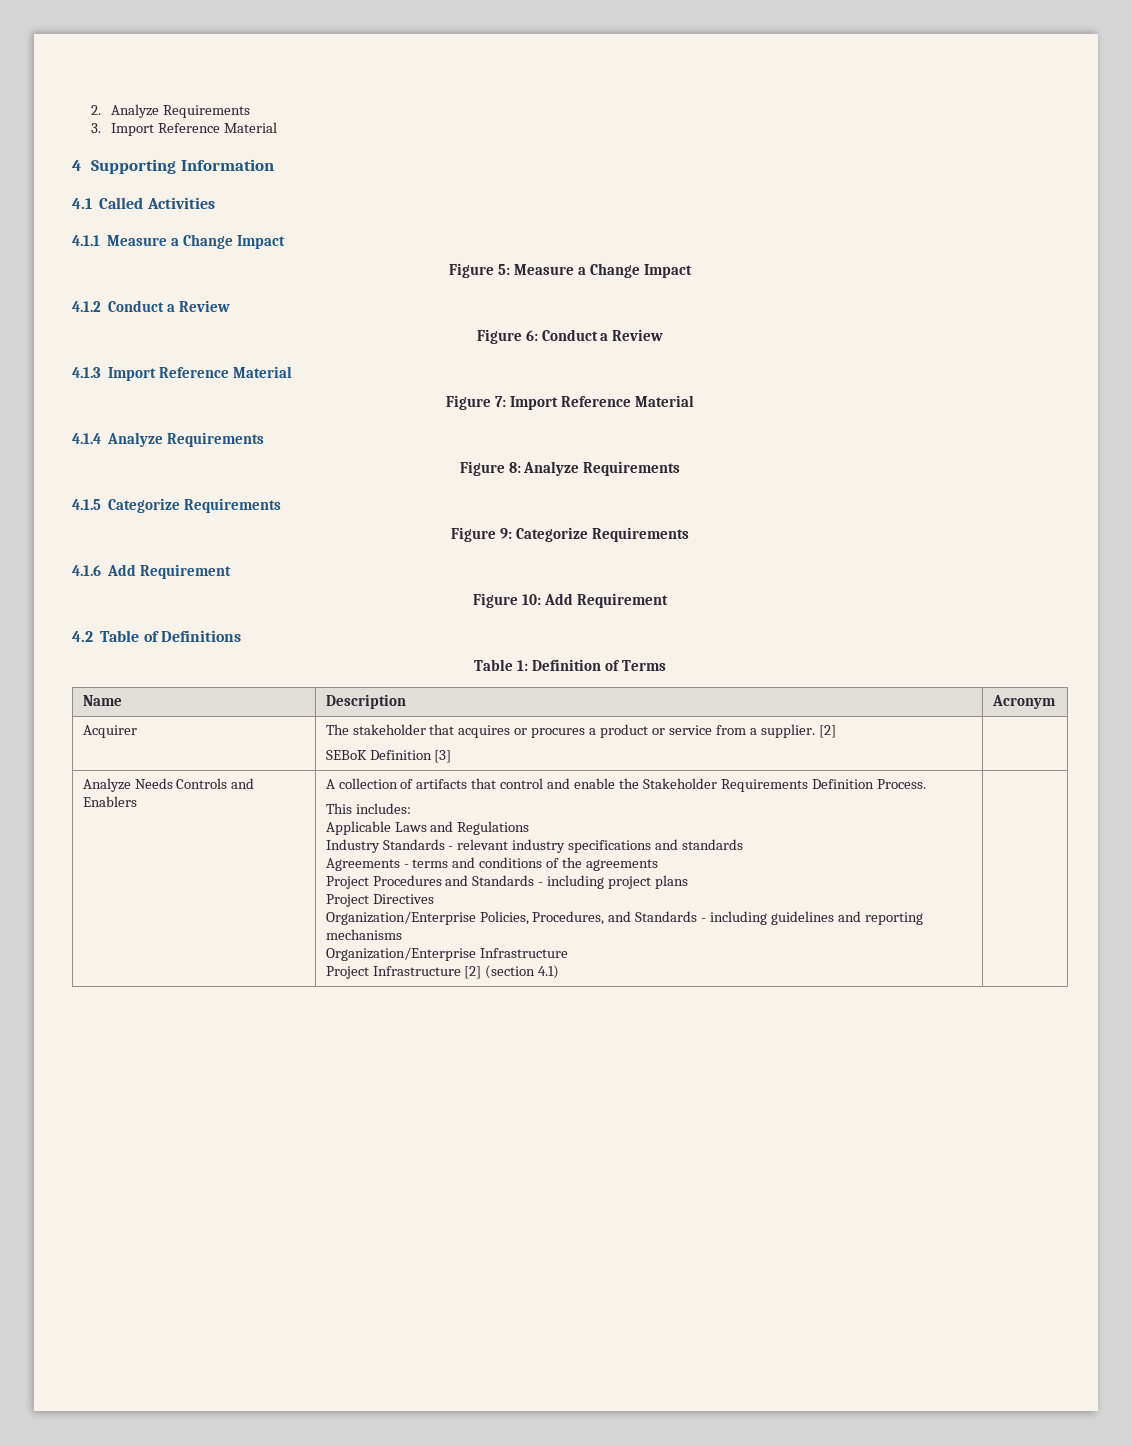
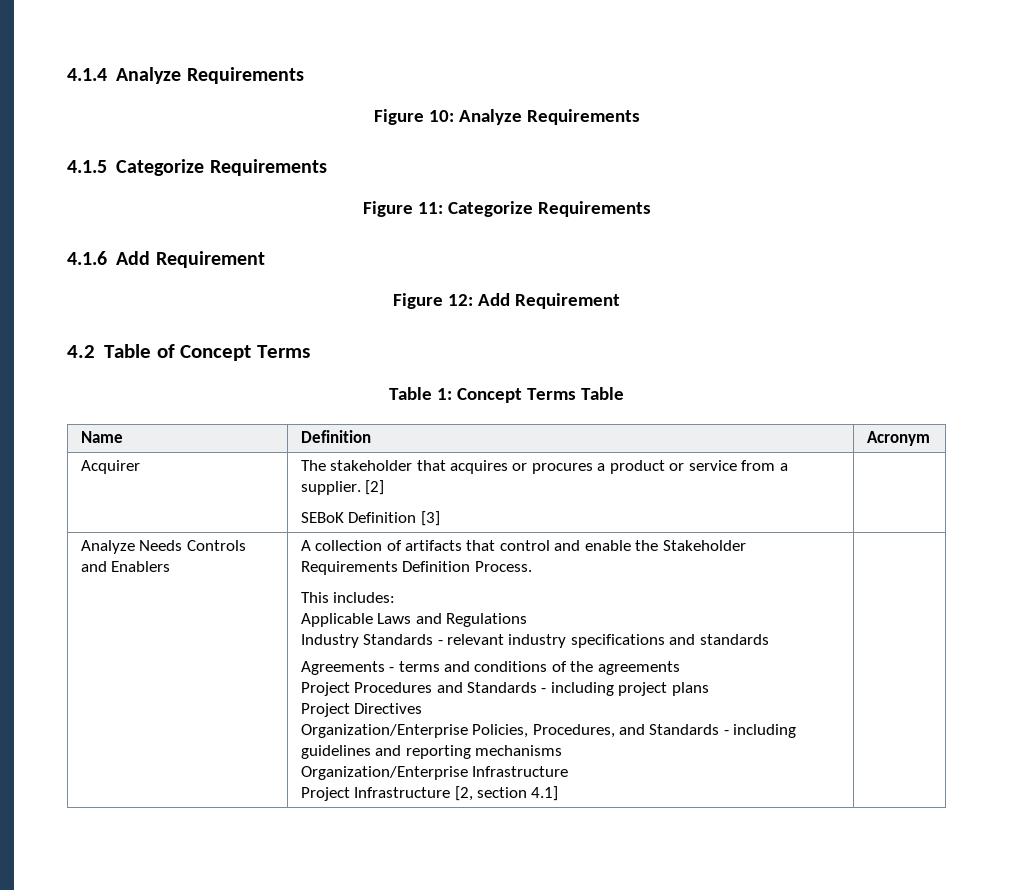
[91,104,250,118] [91,122,277,136] [72,159,274,174] [72,197,215,209] [72,234,286,249] [449,263,692,278] [72,300,231,312] [476,329,664,344] [72,366,293,381] [446,395,694,410] 2. Analyze Requirements // 3. Import Reference Material // 4 Supporting Information // 4.1 Called Activities // 4.1.1 Measure a Change Impact // Figure 5: Measure a Change Impact // 4.1.2 Conduct a Review // Figure 6: Conduct a Review // 4.1.3 Import Reference Material // Figure 7: Import Reference Material // -> (67, 74) none
[508,462,521,473] 8: -> [428,110,454,122] 10:
[500,528,513,539] 9: -> [417,202,443,214] 11:
[522,594,542,605] 10: -> [448,294,474,306] 12:
[160,630,241,642] Definitions -> [180,345,310,361] Concept Terms
[532,659,666,671] Definition of Terms -> [457,387,624,403] Concept Terms Table
[325,694,406,709] Description -> [300,430,371,443] Definition
[464,965,560,979] [2] (section 4.1) -> [454,786,559,801] [2, section 4.1]

